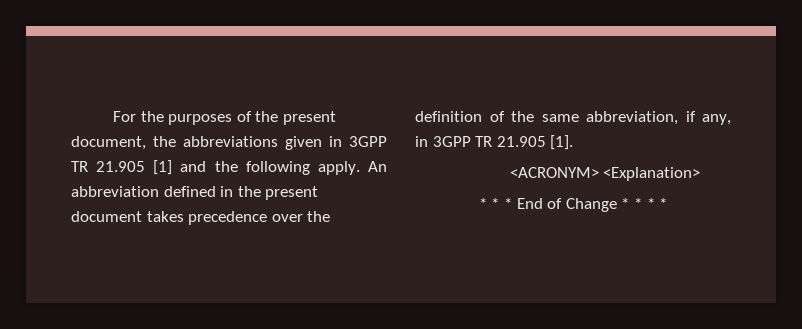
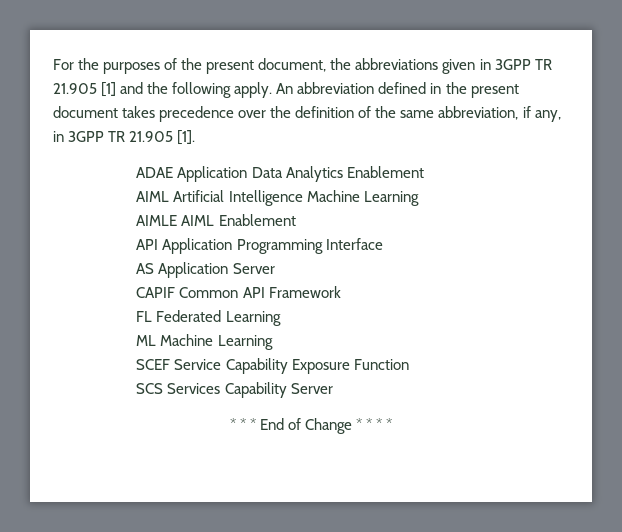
[509,167,701,181] <ACRONYM> <Explanation> -> [136,166,424,182] [136,190,419,206] [136,214,296,226] [136,238,383,254] [136,262,275,278] [136,286,341,298] [136,310,281,326] [136,334,273,350] [136,358,409,374] [136,382,333,398] ADAE Application Data Analytics Enablement // AIML Artificial Intelligence Machine Learning // AIMLE AIML Enablement // API Application Programming Interface // AS Application Server // CAPIF Common API Framework // FL Federated Learning // ML Machine Learning // SCEF Service Capability Exposure Function // SCS Services Capability Server

